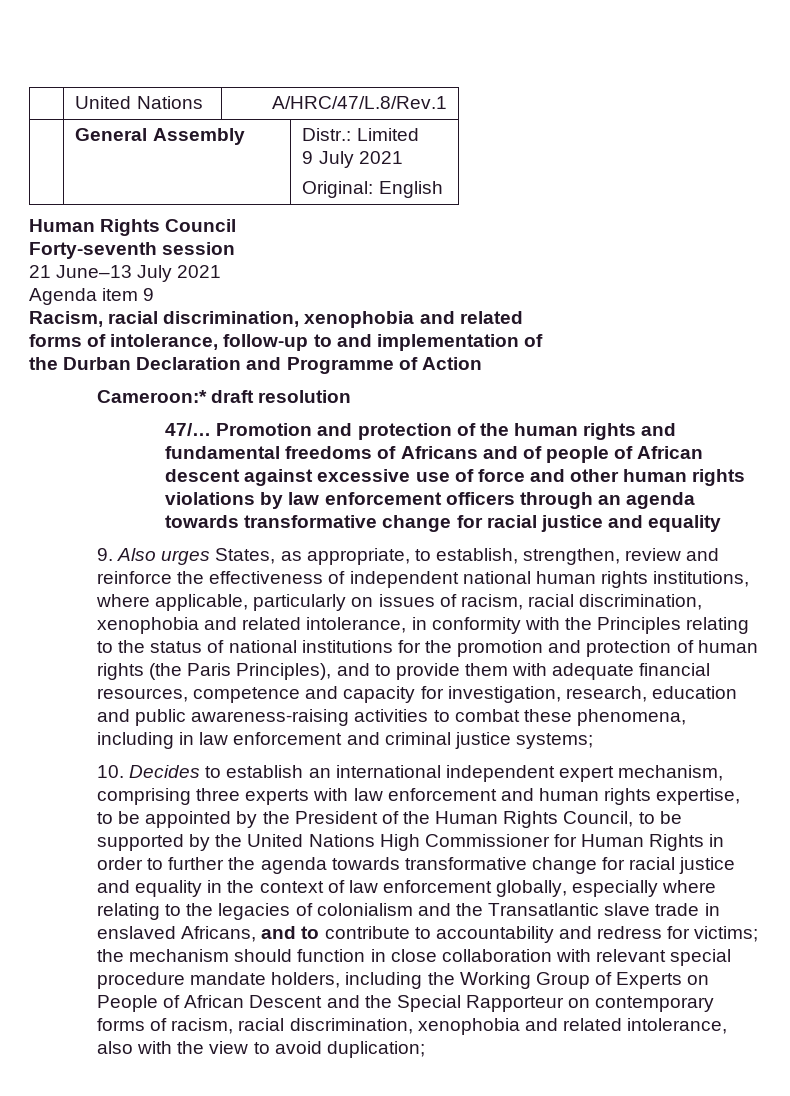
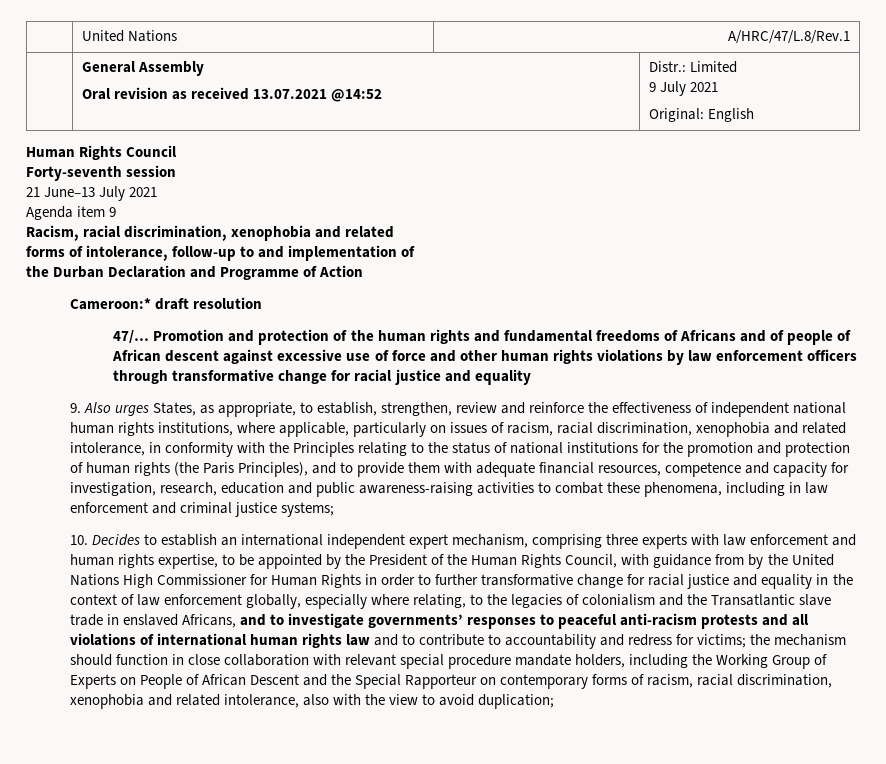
(245, 136) none -> [81,87,382,102] // Oral revision as received 13.07.2021 @14:52
[597,492,696,509] [165,515,240,528] an agenda towards -> (169, 377) none
[638,811,682,824] [97,834,185,851] to be supported -> [621,554,745,568] with guidance from
[228,857,400,874] the agenda towards -> (479, 579) none
[97,903,161,920] relating -> [412,594,466,608] relating,
(320, 932) none -> [287,613,810,629] [69,633,415,648] investigate governments’ responses to peaceful anti-racism protests and all violations of international human rights law and to

